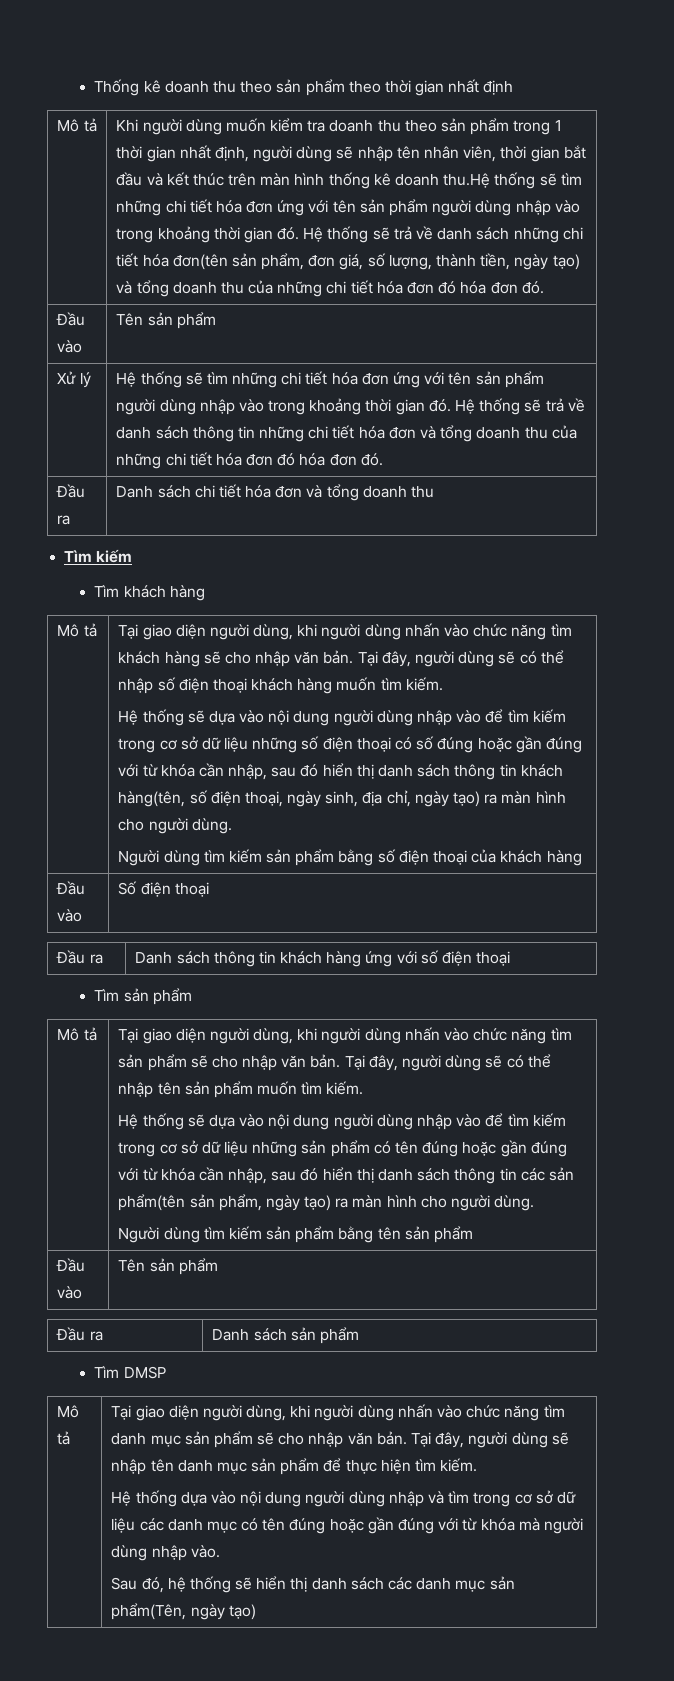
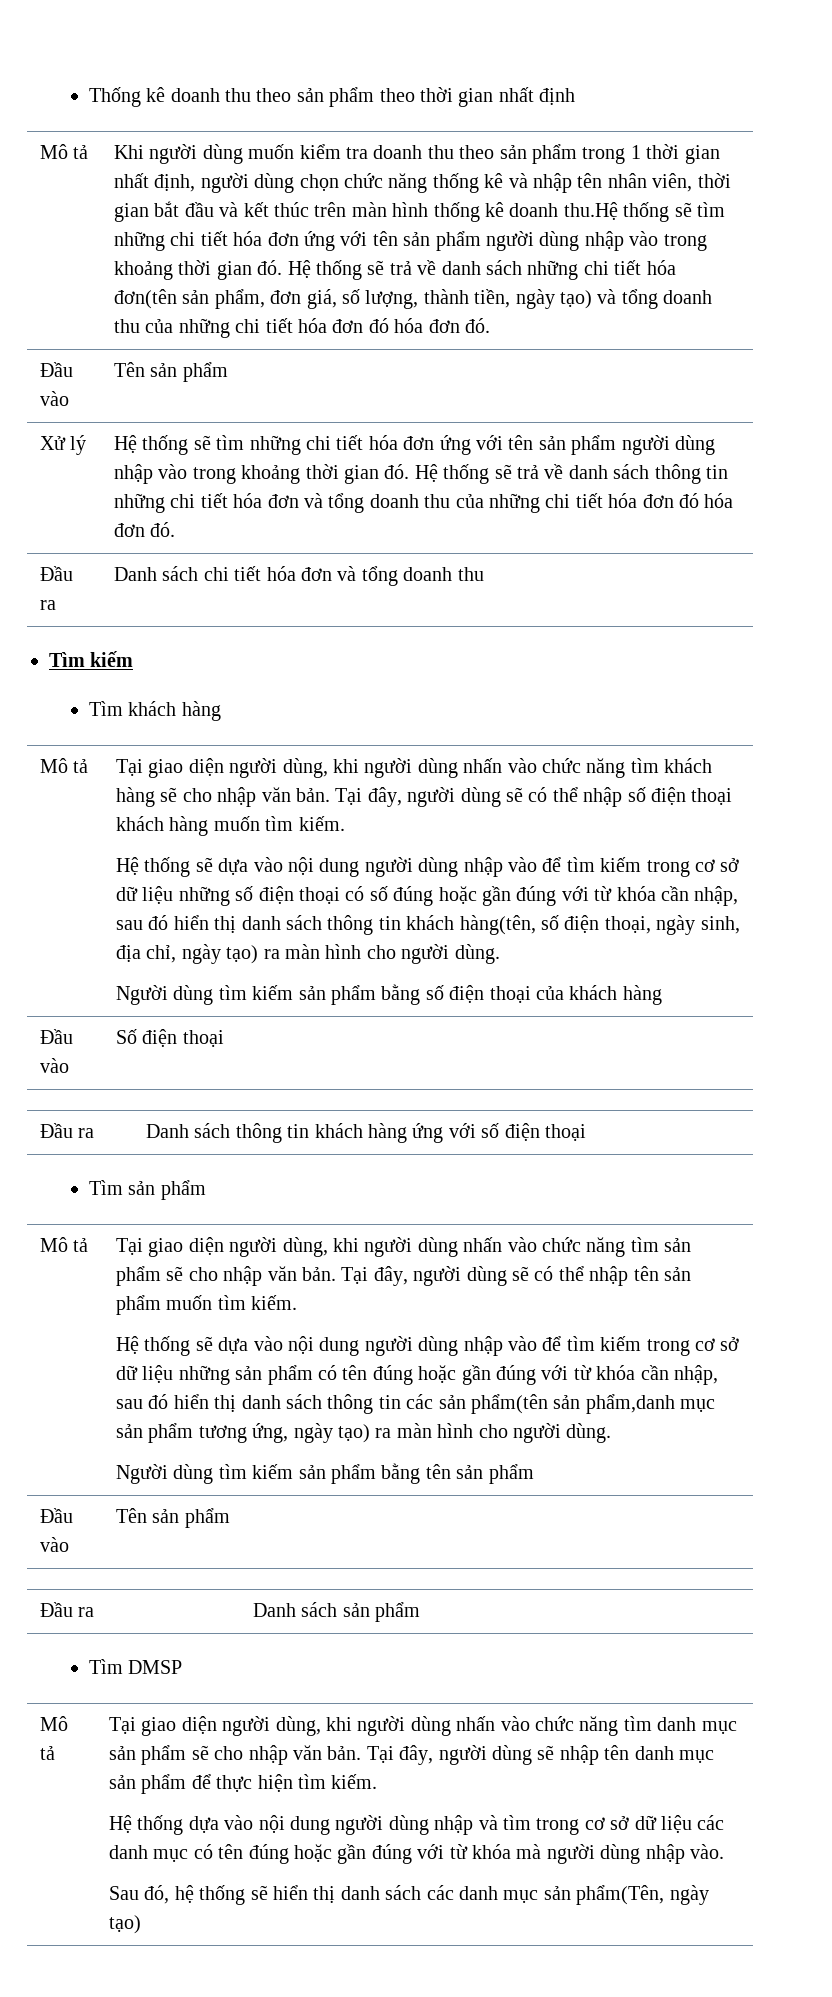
[336,146,354,159] sẽ -> [299,173,528,193] chọn chức năng thống kê và
[218,1194,262,1211] phẩm, -> [585,1394,716,1414] [116,1423,289,1443] phẩm,danh mục sản phẩm tương ứng,

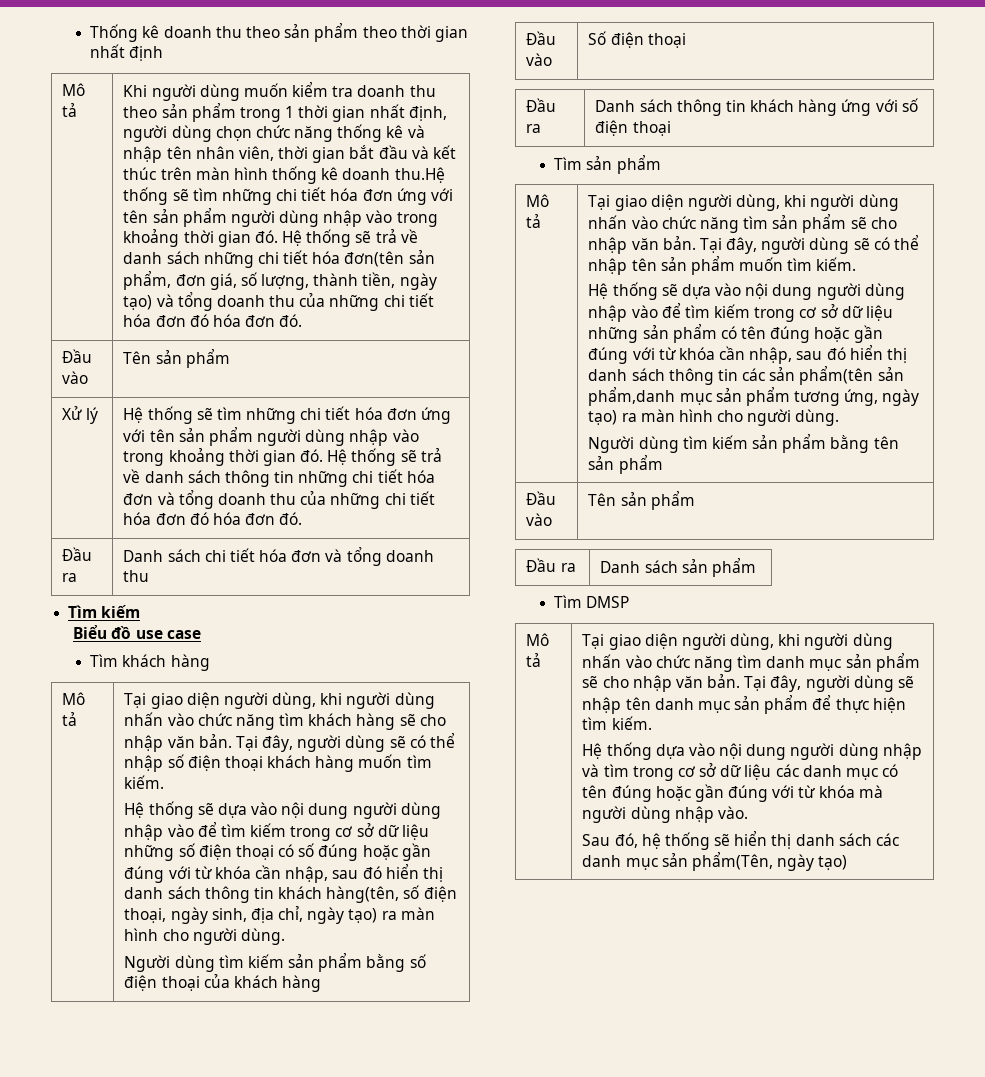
(134, 659) none -> [73,625,201,639] // Biểu đồ use case

